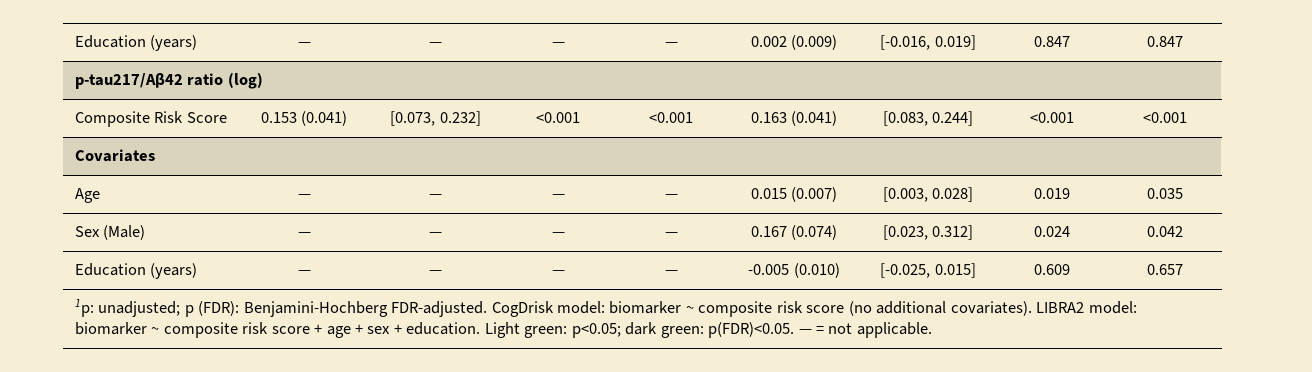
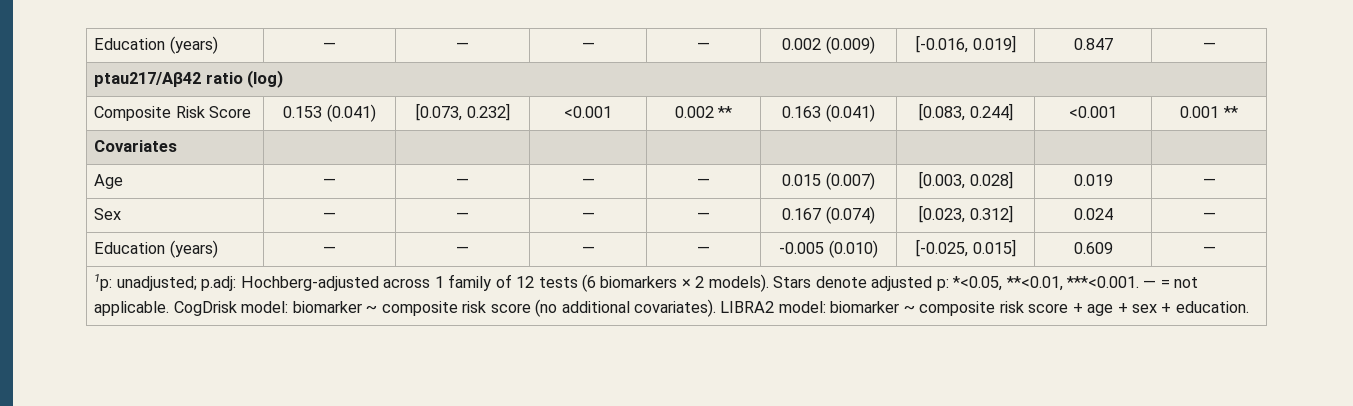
[1147,36,1183,47] [74,73,183,89] 0.847 // p-tau217/Aβ42 -> [1202,42,1216,50] [94,72,202,87] — // ptau217/Aβ42
[649,112,693,123] <0.001 -> [674,106,733,118] 0.002 **
[1143,112,1187,123] <0.001 -> [1180,106,1238,118] 0.001 **
[1147,188,1183,199] 0.035 -> [1202,178,1216,186] —
[103,225,146,240] (Male) -> (122, 214) none
[1147,226,1183,237] 0.042 -> [1202,212,1216,220] —
[1147,264,1183,275] 0.657 -> [1202,246,1216,254] —
[184,301,488,317] p (FDR): Benjamini-Hochberg FDR-adjusted. -> [201,274,1199,292] [94,301,170,316] p.adj: Hochberg-adjusted across 1 family of 12 tests (6 biomarkers × 2 models). Stars denote adjusted p: *<0.05, **<0.01, ***<0.001. — = not applicable.
[484,322,932,338] Light green: p<0.05; dark green: p(FDR)<0.05. — = not applicable. -> (1249, 307) none

